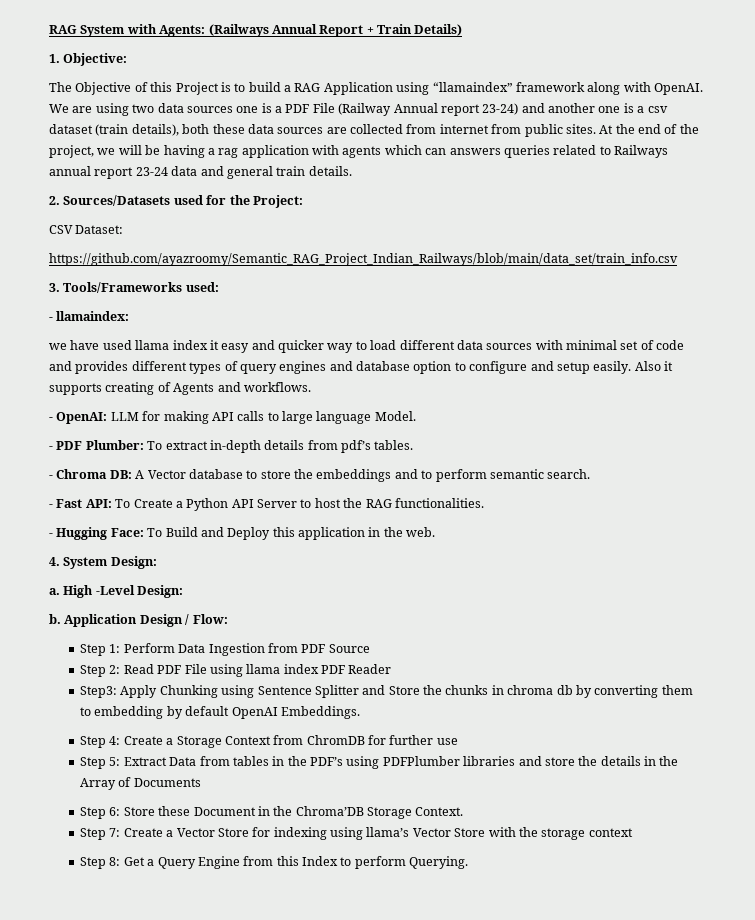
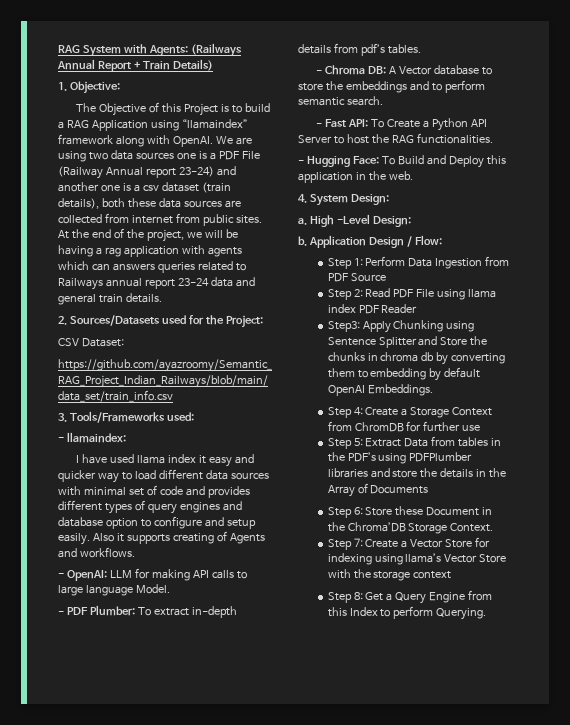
[49,343,67,350] we -> [76,455,80,463] I

